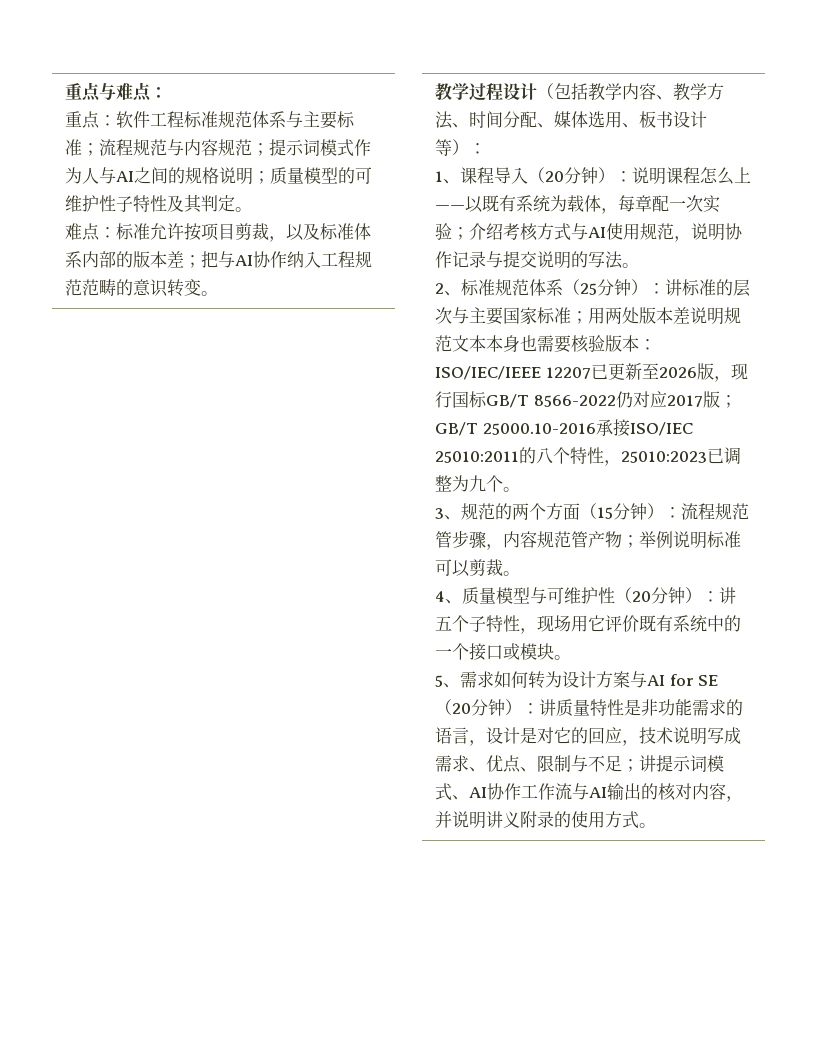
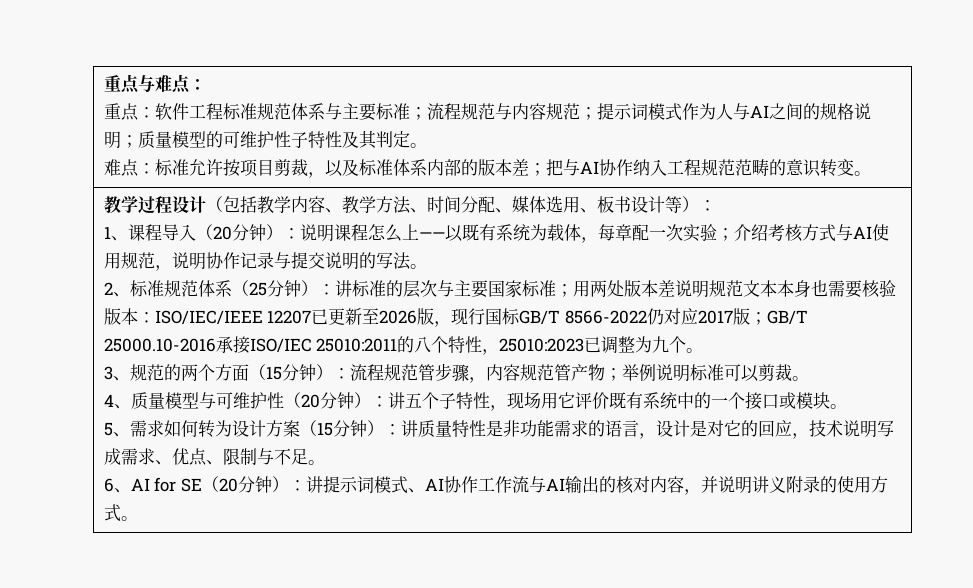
[630,671,719,688] [435,699,472,715] 与AI for SE（20 -> [299,420,333,436] （15
[622,759,640,772] ； -> [307,460,325,465] [103,476,306,493] 。 // 6、AI for SE（20分钟）：

